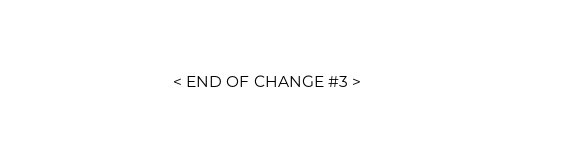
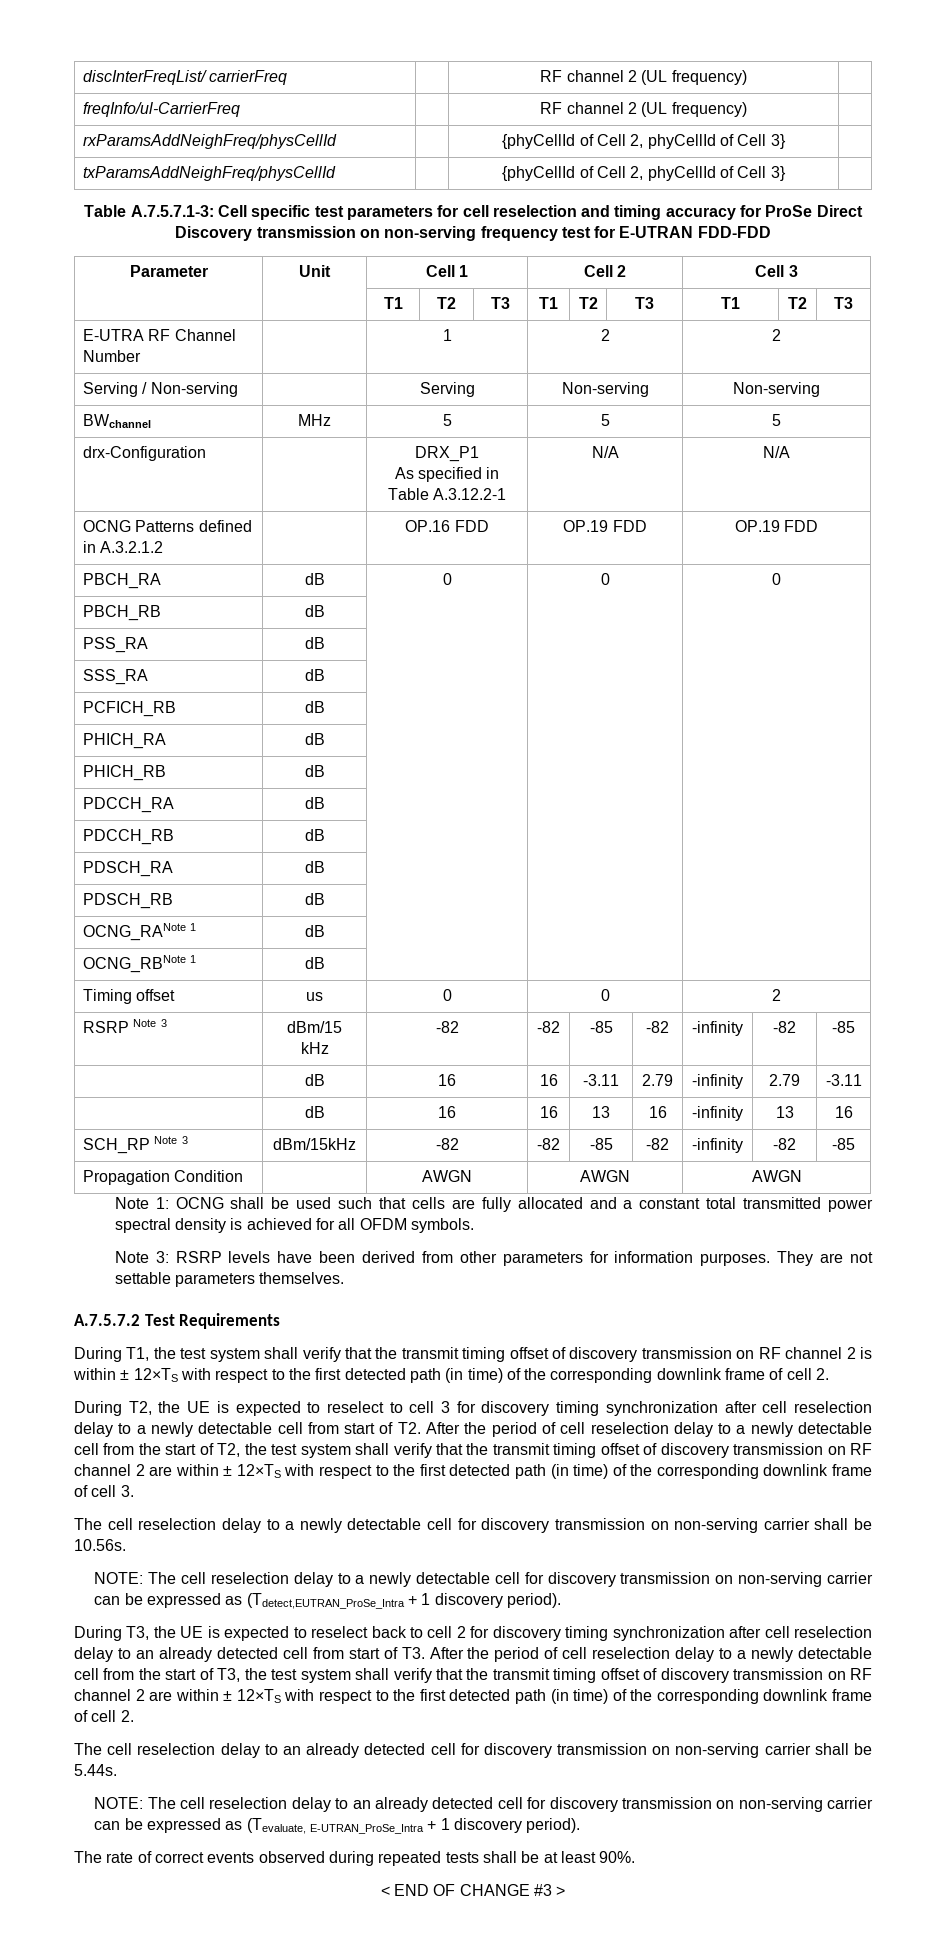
(173, 82) none -> [82,70,288,85] [540,70,747,85] [82,102,240,117] [540,102,747,117] [82,134,337,149] [502,134,786,149] [82,166,336,181] [502,166,786,181] [84,205,863,220] [175,226,771,241] [129,265,208,277] [299,265,331,277] [425,265,469,277] [583,265,627,277] [755,265,798,277] [383,297,403,309] [437,297,456,309] [491,297,510,309] [539,297,558,309] [578,297,598,309] [635,297,654,309] [721,297,740,309] [788,297,807,309] [834,297,853,309] [82,329,236,341] [82,350,141,362] [442,329,452,341] [600,329,610,341] [772,329,781,341] [82,382,238,397] [419,382,475,397] [561,382,649,397] [733,382,820,397] [82,414,151,428] [298,414,331,426] [442,414,452,426] [600,414,610,426] [772,414,781,426] [82,446,206,461] [415,446,479,462] [394,467,500,482] [387,488,507,500] [591,446,619,458] [763,446,790,458] [82,520,252,532] [82,541,164,553] [405,520,489,532] [563,520,647,532] [734,520,819,532] [82,573,161,589] [304,573,325,585] [442,573,452,585] [600,573,610,585] [772,573,781,585] [82,605,161,621] [304,605,325,617] [82,637,148,653] [304,637,325,649] [82,669,148,685] [304,669,325,681] [82,701,176,717] [304,701,325,713] [82,733,166,749] [304,733,325,745] [82,765,166,781] [304,765,325,777] [82,797,174,813] [304,797,325,809] [82,829,174,845] [304,829,325,841] [82,861,173,877] [304,861,325,873] [82,893,173,909] [304,893,325,905] [82,923,197,941] [304,925,325,937] [82,955,197,973] [304,957,325,969] [82,989,176,1004] [306,992,323,1001] [442,989,452,1001] [600,989,610,1001] [772,989,781,1001] [82,1019,167,1033] [287,1021,342,1033] [300,1042,329,1054] [435,1021,459,1033] [537,1021,560,1033] [589,1021,613,1033] [646,1021,669,1033] [692,1021,743,1036] [773,1021,796,1033] [832,1021,855,1033] [304,1074,325,1086] [438,1074,456,1086] [539,1074,558,1086] [583,1074,619,1086] [642,1074,673,1086] [692,1074,743,1089] [769,1074,800,1086] [825,1074,862,1086] [304,1106,325,1118] [438,1106,456,1118] [539,1106,558,1118] [592,1106,610,1118] [648,1106,667,1118] [692,1106,743,1121] [775,1106,794,1118] [834,1106,853,1118] [82,1136,188,1154] [273,1138,356,1150] [435,1138,459,1150] [537,1138,560,1150] [589,1138,613,1150] [646,1138,669,1150] [692,1138,743,1153] [773,1138,796,1150] [832,1138,855,1150] [82,1170,244,1185] [422,1170,472,1182] [580,1170,630,1182] [751,1170,802,1182] [114,1197,873,1212] [114,1218,474,1233] [114,1251,874,1266] [114,1272,345,1287] [74,1313,281,1329] [74,1347,873,1362] [73,1368,830,1383] [74,1401,873,1416] [74,1422,872,1437] [74,1443,873,1458] [74,1464,872,1479] [74,1485,134,1497] [74,1518,872,1533] [74,1539,126,1551] [94,1572,873,1587] [94,1593,561,1609] [74,1626,873,1641] [74,1647,873,1662] [74,1668,873,1683] [74,1689,872,1704] [74,1710,134,1722] [74,1743,872,1758] [74,1764,117,1776] [94,1797,874,1812] [94,1818,581,1834] [74,1851,636,1866] discInterFreqList/ carrierFreq | | RF channel 2 (UL frequency) | // freqInfo/ul-CarrierFreq | | RF channel 2 (UL frequency) | // rxParamsAddNeighFreq/physCellId | | {phyCellId of Cell 2, phyCellId of Cell 3} | // txParamsAddNeighFreq/physCellId | | {phyCellId of Cell 2, phyCellId of Cell 3} | // Table A.7.5.7.1-3: Cell specific test parameters for cell reselection and timing accuracy for ProSe Direct Discovery transmission on non-serving frequency test for E-UTRAN FDD-FDD // Parameter | Unit | Cell 1 | Cell 2 | Cell 3 // | | T1 | T2 | T3 | T1 | T2 | T3 | T1 | T2 | T3 // E-UTRA RF Channel Number | | 1 | 2 | 2 // Serving / Non-serving | | Serving | Non-serving | Non-serving // BWchannel | MHz | 5 | 5 | 5 // drx-Configuration | | DRX_P1 // As specified in Table A.3.12.2-1 | N/A | N/A // OCNG Patterns defined in A.3.2.1.2 | | OP.16 FDD | OP.19 FDD | OP.19 FDD // PBCH_RA | dB | 0 | 0 | 0 // PBCH_RB | dB | | | // PSS_RA | dB | | | // SSS_RA | dB | | | // PCFICH_RB | dB | | | // PHICH_RA | dB | | | // PHICH_RB | dB | | | // PDCCH_RA | dB | | | // PDCCH_RB | dB | | | // PDSCH_RA | dB | | | // PDSCH_RB | dB | | | // OCNG_RANote 1 | dB | | | // OCNG_RBNote 1 | dB | | | // Timing offset | us | 0 | 0 | 2 // RSRP Note 3 | dBm/15 kHz | -82 | -82 | -85 | -82 | -infinity | -82 | -85 // | dB | 16 | 16 | -3.11 | 2.79 | -infinity | 2.79 | -3.11 // | dB | 16 | 16 | 13 | 16 | -infinity | 13 | 16 // SCH_RP Note 3 | dBm/15kHz | -82 | -82 | -85 | -82 | -infinity | -82 | -85 // Propagation Condition | | AWGN | AWGN | AWGN // Note 1: OCNG shall be used such that cells are fully allocated and a constant total transmitted power spectral density is achieved for all OFDM symbols. // Note 3: RSRP levels have been derived from other parameters for information purposes. They are not settable parameters themselves. // A.7.5.7.2 Test Requirements // During T1, the test system shall verify that the transmit timing offset of discovery transmission on RF channel 2 is within ± 12×TS with respect to the first detected path (in time) of the corresponding downlink frame of cell 2. // During T2, the UE is expected to reselect to cell 3 for discovery timing synchronization after cell reselection delay to a newly detectable cell from start of T2. After the period of cell reselection delay to a newly detectable cell from the start of T2, the test system shall verify that the transmit timing offset of discovery transmission on RF channel 2 are within ± 12×TS with respect to the first detected path (in time) of the corresponding downlink frame of cell 3. // The cell reselection delay to a newly detectable cell for discovery transmission on non-serving carrier shall be 10.56s. // NOTE: The cell reselection delay to a newly detectable cell for discovery transmission on non-serving carrier can be expressed as (Tdetect,EUTRAN_ProSe_Intra + 1 discovery period). // During T3, the UE is expected to reselect back to cell 2 for discovery timing synchronization after cell reselection delay to an already detected cell from start of T3. After the period of cell reselection delay to a newly detectable cell from the start of T3, the test system shall verify that the transmit timing offset of discovery transmission on RF channel 2 are within ± 12×TS with respect to the first detected path (in time) of the corresponding downlink frame of cell 2. // The cell reselection delay to an already detected cell for discovery transmission on non-serving carrier shall be 5.44s. // NOTE: The cell reselection delay to an already detected cell for discovery transmission on non-serving carrier can be expressed as (Tevaluate, E-UTRAN_ProSe_Intra + 1 discovery period). // The rate of correct events observed during repeated tests shall be at least 90%. //

